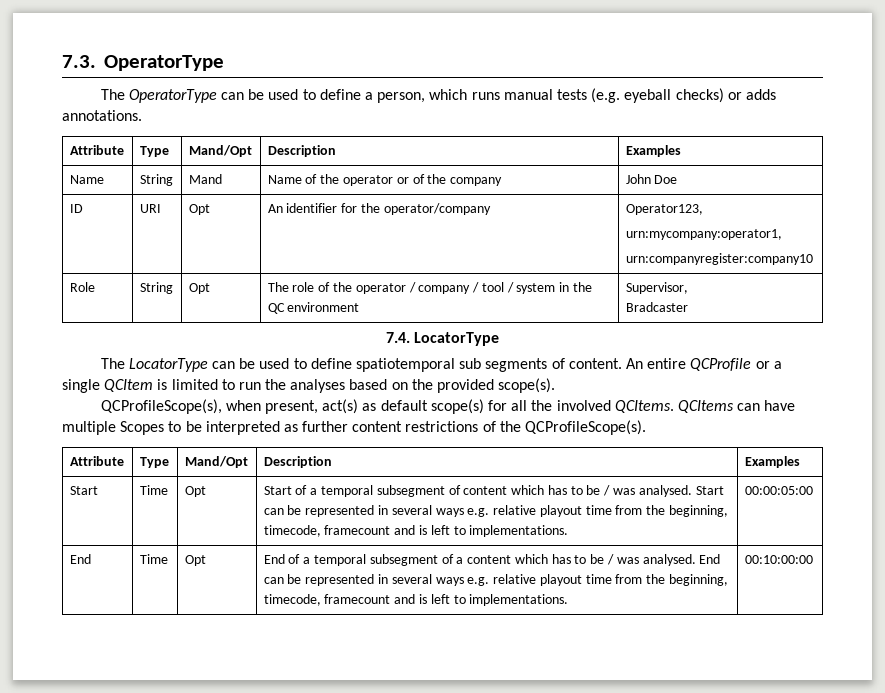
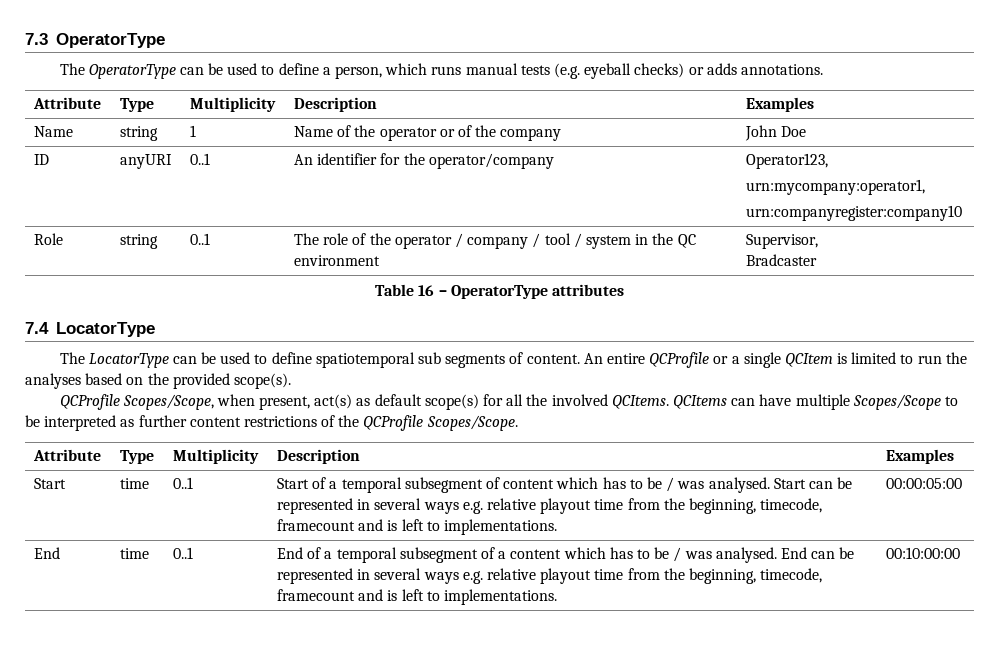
[62,55,96,68] 7.3. -> [25,33,48,45] 7.3
[188,145,252,157] Mand/Opt -> [190,97,277,112] Multiplicity
[139,174,173,186] [188,174,222,184] String | Mand -> [120,126,159,141] [190,125,197,137] string | 1
[139,204,161,213] [188,204,210,215] URI | Opt -> [120,154,173,169] [190,153,211,165] anyURI | 0..1
[139,282,173,294] [188,283,210,294] String | Opt -> [120,234,159,249] [190,233,211,245] string | 0..1
[385,332,410,343] 7.4. -> [375,284,624,299] [25,322,49,334] Table 16 – OperatorType attributes // 7.4
[100,399,222,414] QCProfileScope(s), -> [59,394,214,410] QCProfile Scopes/Scope,
[120,421,165,435] Scopes -> [852,394,941,410] Scopes/Scope
[525,420,647,435] [69,456,124,466] [139,457,169,468] [184,456,248,468] QCProfileScope(s). // Attribute | Type | Mand/Opt -> [363,415,518,431] [33,449,102,461] [120,450,155,464] [173,449,260,464] QCProfile Scopes/Scope. // Attribute | Type | Multiplicity
[139,485,168,495] [184,486,206,497] Time | Opt -> [120,478,150,489] [173,477,194,489] time | 0..1
[139,554,168,564] [184,555,206,566] Time | Opt -> [120,548,150,559] [173,547,194,559] time | 0..1

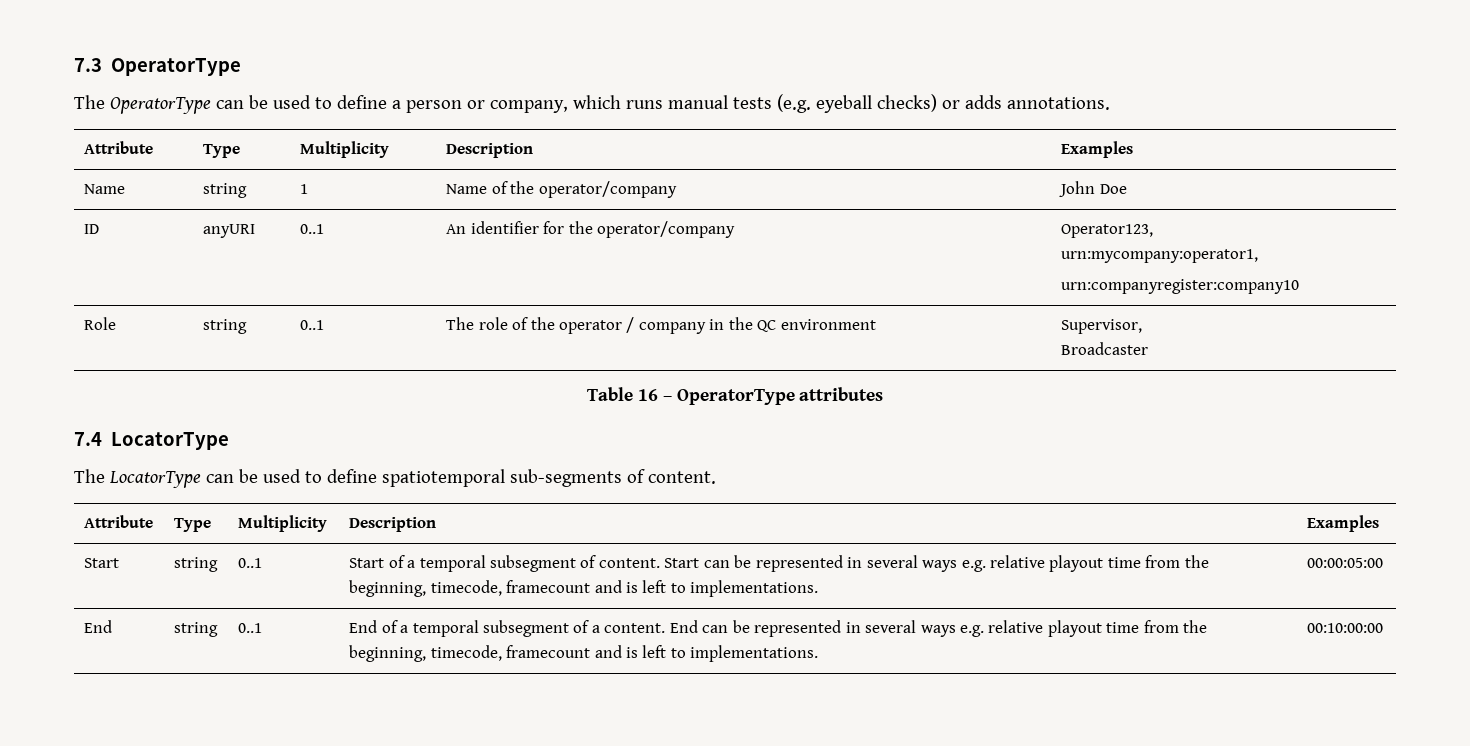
[335,66,383,79] person, -> [405,100,568,113] person or company,
[379,125,562,141] operator or of the company -> [538,181,677,198] operator/company
[532,233,631,249] / tool / system -> (706, 328) none
[746,254,818,266] Bradcaster -> [1061,342,1149,355] Broadcaster
[418,352,967,368] [25,373,291,389] [59,394,958,410] [25,415,518,431] sub segments of content. An entire QCProfile or a single QCItem is limited to run the analyses based on the provided scope(s). // QCProfile Scopes/Scope, when present, act(s) as default scope(s) for all the involved QCItems. QCItems can have multiple Scopes/Scope to be interpreted as further content restrictions of the QCProfile Scopes/Scope. -> [509,469,716,487] sub-segments of content.
[120,478,150,489] time -> [174,557,219,572] string
[503,477,770,493] content which has to be / was analysed. -> [598,558,660,568] content.
[120,548,150,559] time -> [174,622,219,637] string
[510,547,777,563] content which has to be / was analysed. -> [604,623,666,633] content.

